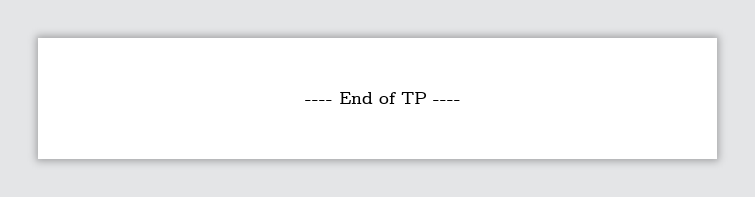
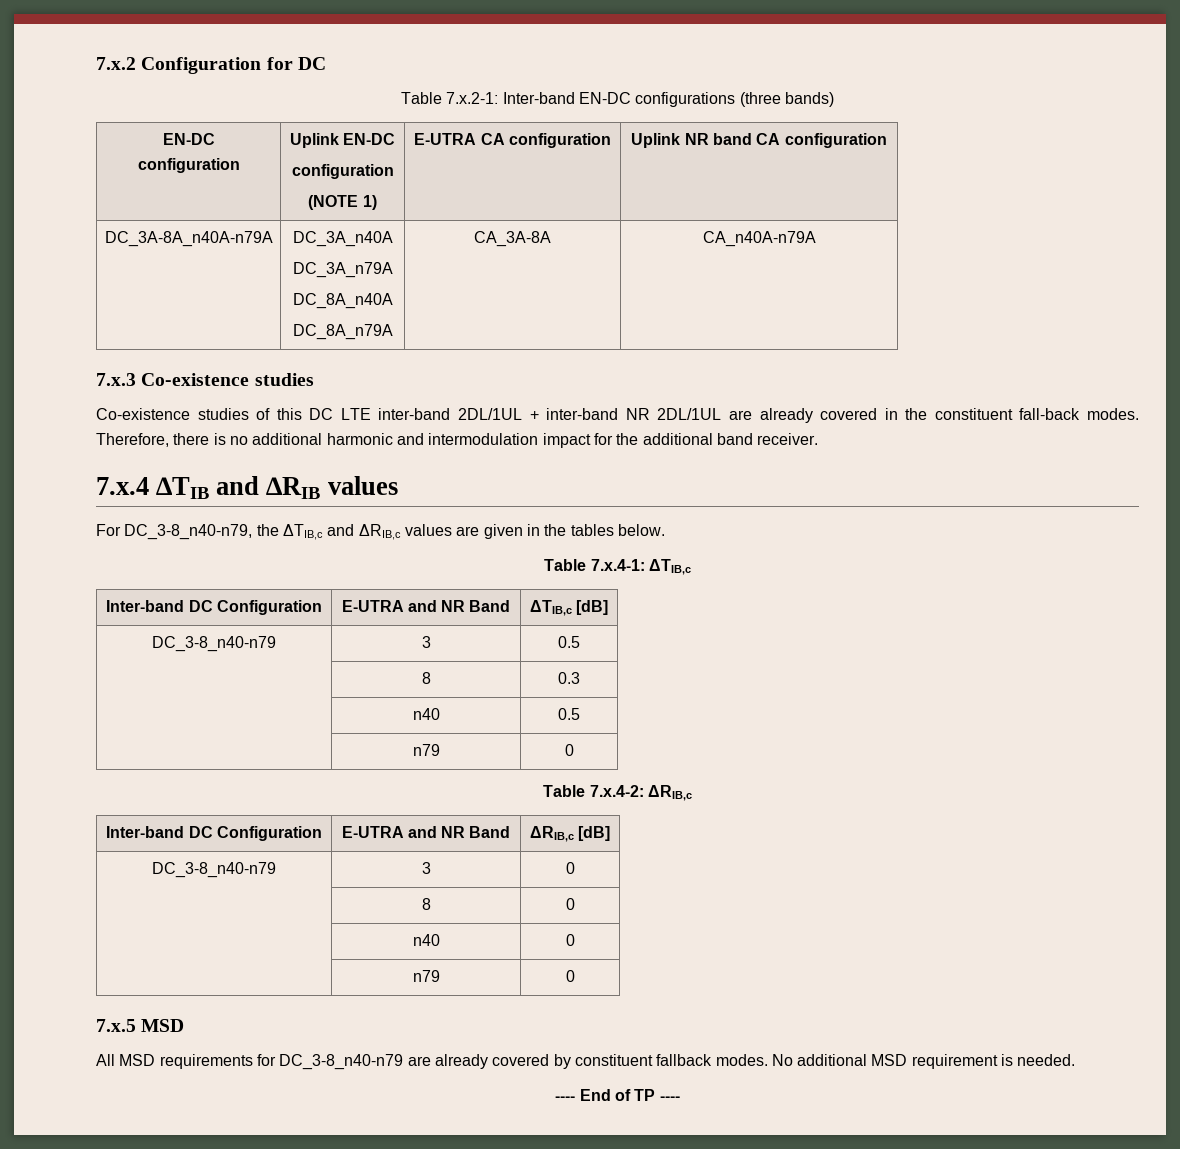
(305, 102) none -> [96,57,326,74] [401,92,834,107] [162,133,215,145] [137,158,240,173] [289,133,396,148] [291,164,394,179] [308,195,377,210] [414,133,611,148] [631,133,887,148] [104,231,273,247] [292,231,393,247] [292,262,393,278] [292,293,393,309] [292,324,393,340] [474,231,551,247] [702,231,816,247] [96,373,314,386] [96,408,1139,423] [96,433,819,448] [96,476,398,499] [96,524,665,540] [544,559,691,575] [106,600,322,615] [341,600,511,612] [529,600,609,616] [152,636,276,652] [421,636,431,648] [558,636,580,648] [421,672,431,684] [558,672,580,684] [412,708,440,720] [558,708,580,720] [412,744,440,756] [564,744,574,756] [543,785,692,801] [106,826,322,841] [341,826,511,838] [529,826,611,842] [152,862,276,878] [421,862,431,874] [565,862,575,874] [421,898,431,910] [565,898,575,910] [412,934,440,946] [565,934,575,946] [412,970,440,982] [565,970,575,982] [96,1019,185,1032] [96,1054,1076,1070] 7.x.2 Configuration for DC // Table 7.x.2-1: Inter-band EN-DC configurations (three bands) // EN-DC // configuration | Uplink EN-DC // configuration // (NOTE 1) | E-UTRA CA configuration | Uplink NR band CA configuration // DC_3A-8A_n40A-n79A | DC_3A_n40A // DC_3A_n79A // DC_8A_n40A // DC_8A_n79A | CA_3A-8A | CA_n40A-n79A // 7.x.3 Co-existence studies // Co-existence studies of this DC LTE inter-band 2DL/1UL + inter-band NR 2DL/1UL are already covered in the constituent fall-back modes. Therefore, there is no additional harmonic and intermodulation impact for the additional band receiver. // 7.x.4 ∆TIB and ∆RIB values // For DC_3-8_n40-n79, the ΔTIB,c and ΔRIB,c values are given in the tables below. // Table 7.x.4-1: ΔTIB,c // Inter-band DC Configuration | E-UTRA and NR Band | ΔTIB,c [dB] // DC_3-8_n40-n79 | 3 | 0.5 // | 8 | 0.3 // | n40 | 0.5 // | n79 | 0 // Table 7.x.4-2: ΔRIB,c // Inter-band DC Configuration | E-UTRA and NR Band | ΔRIB,c [dB] // DC_3-8_n40-n79 | 3 | 0 // | 8 | 0 // | n40 | 0 // | n79 | 0 // 7.x.5 MSD // All MSD requirements for DC_3-8_n40-n79 are already covered by constituent fallback modes. No additional MSD requirement is needed. //

